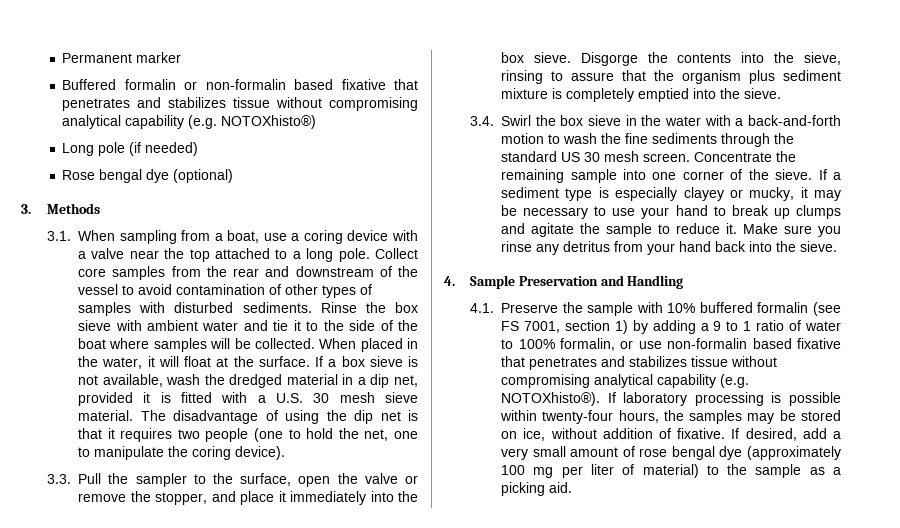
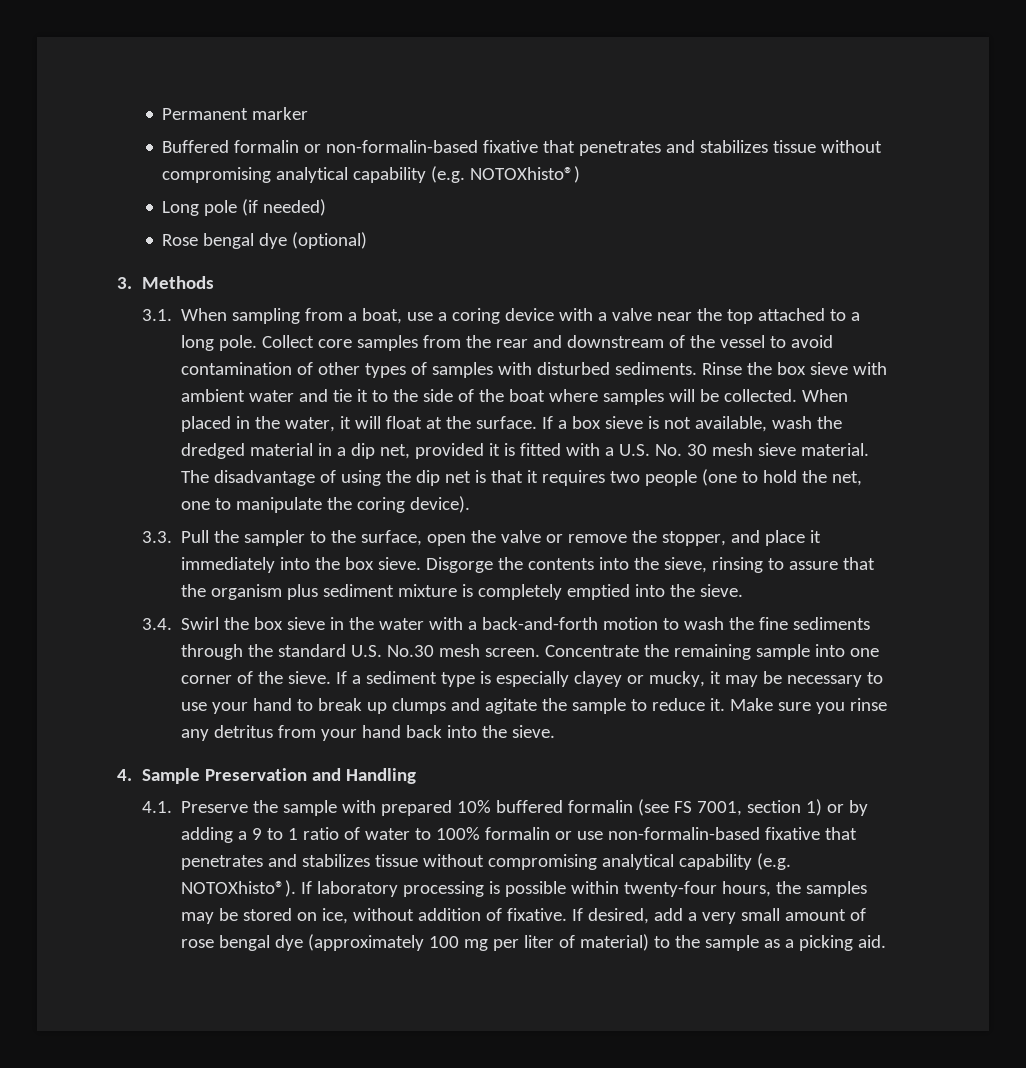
[205,79,334,90] non-formalin based -> [326,140,479,153] non-formalin-based
(304, 398) none -> [655,444,683,456] No.
[561,152,601,162] US 30 -> [351,645,435,657] U.S. No.30
(663, 307) none -> [381,800,453,816] prepared
(628, 327) none -> [827,804,845,813] or
[559,338,615,351] formalin, -> [485,827,551,840] formalin
[667,338,792,349] non-formalin based -> [608,827,761,840] non-formalin-based

